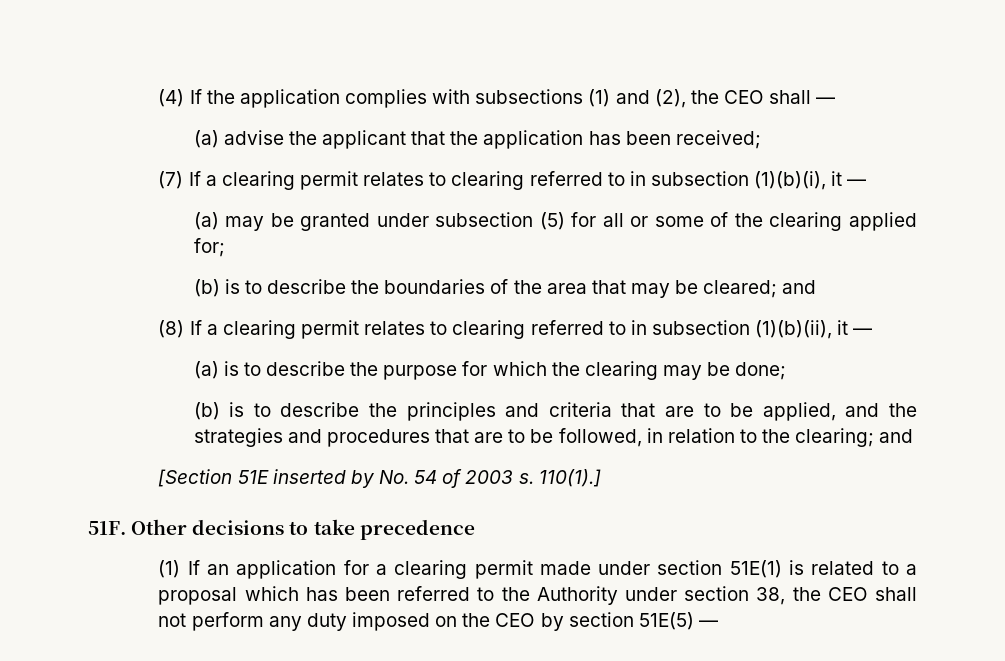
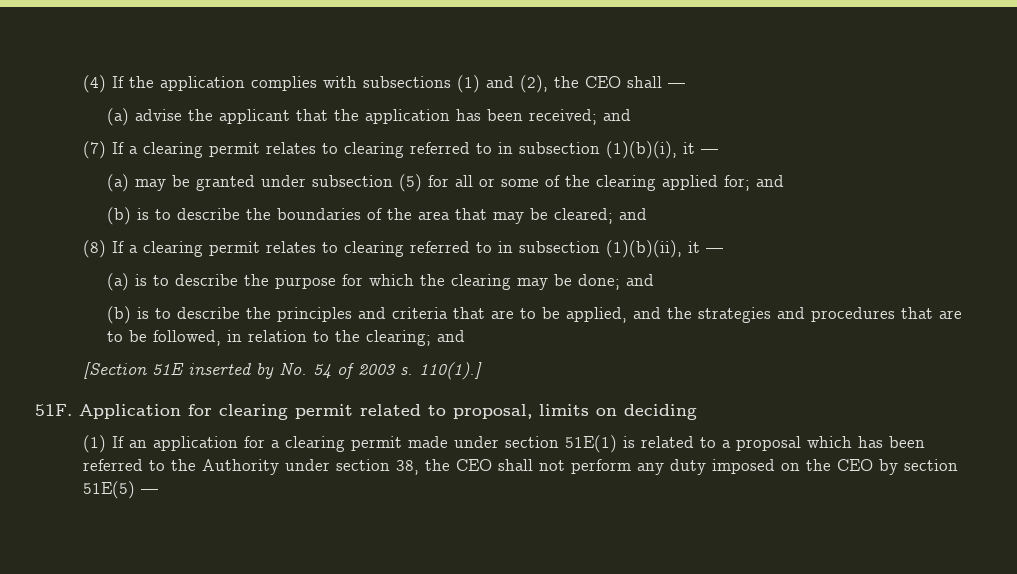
(761, 139) none -> [603,109,632,121] and
(225, 247) none -> [756,175,785,187] and
(787, 371) none -> [626,274,655,286] and
[131,519,475,540] Other decisions to take precedence -> [79,404,697,420] Application for clearing permit related to proposal, limits on deciding

